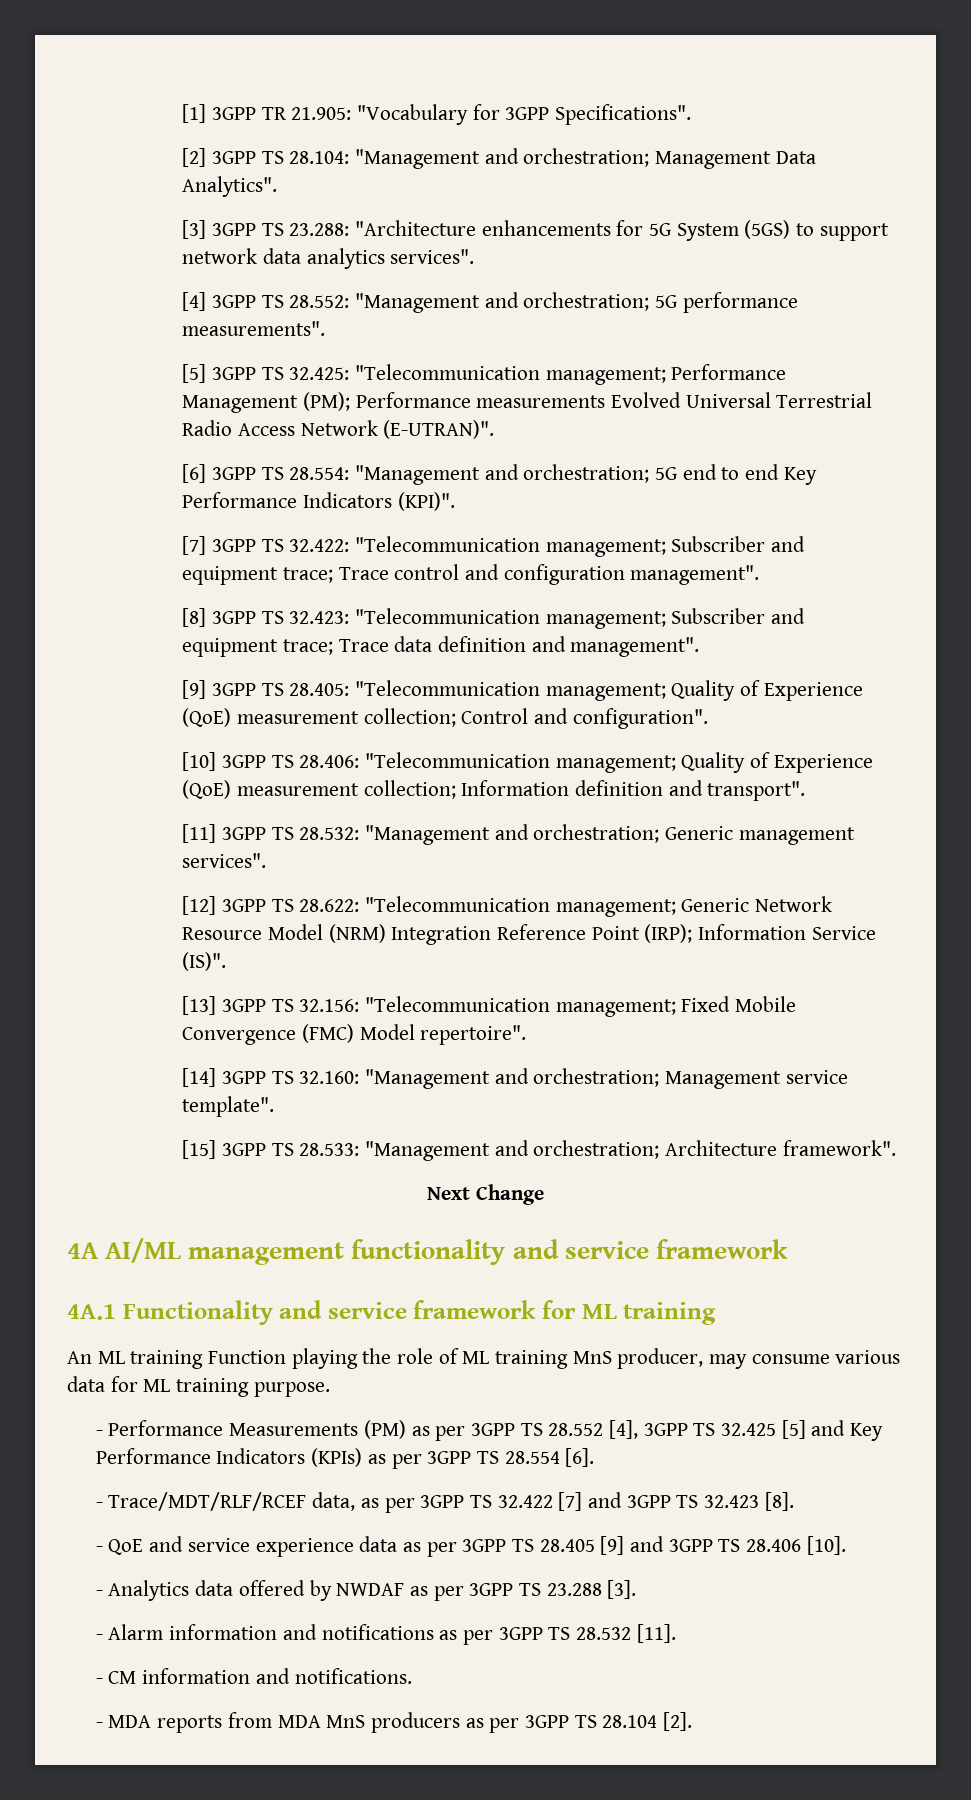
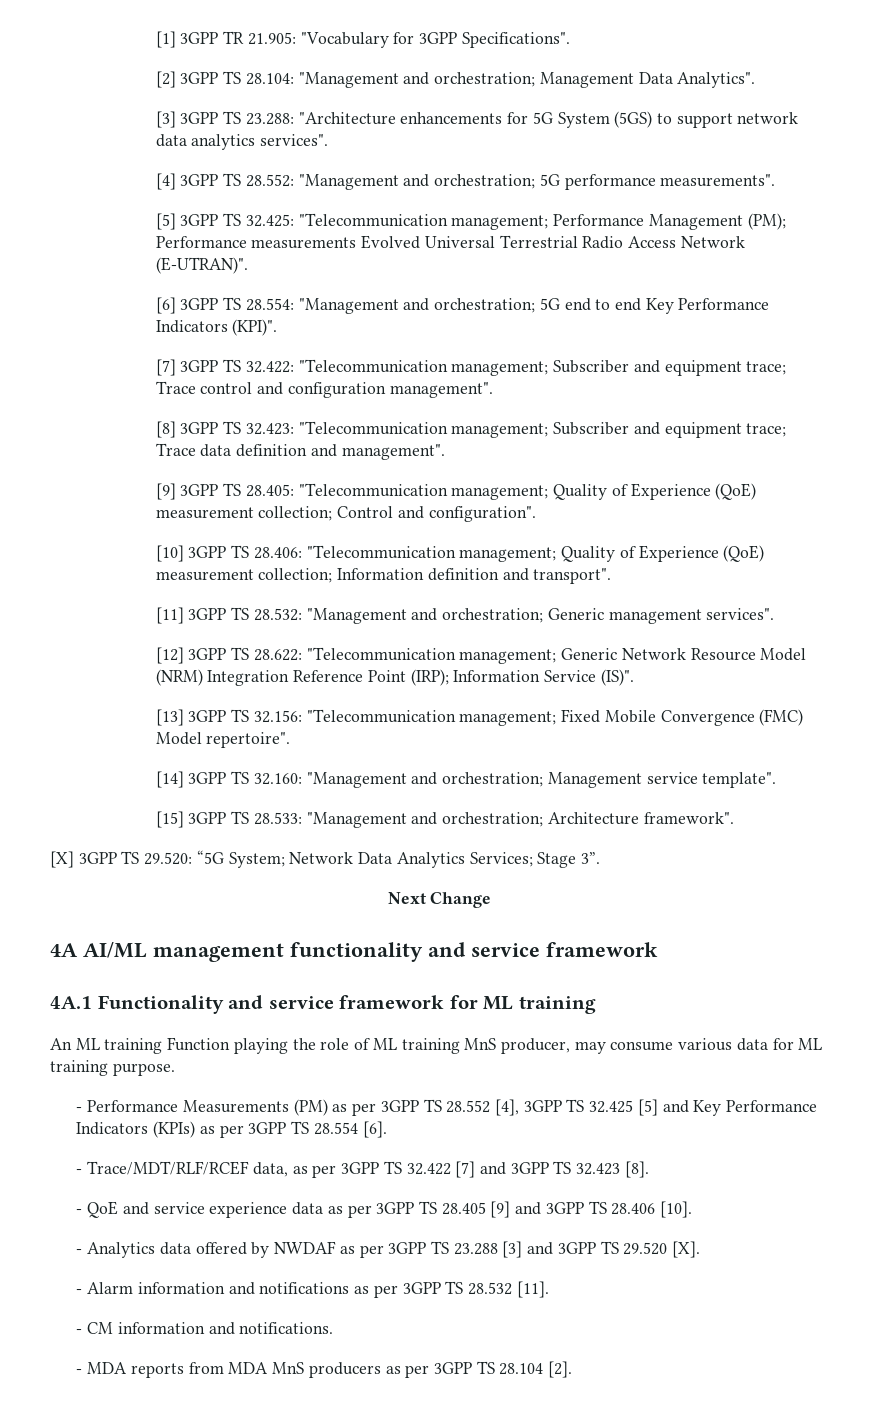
(896, 1148) none -> [50,850,600,868] // [X] 3GPP TS 29.520: “5G System; Network Data Analytics Services; Stage 3”.
[607,1580,637,1599] [3]. -> [502,1241,701,1258] [3] and 3GPP TS 29.520 [X].

